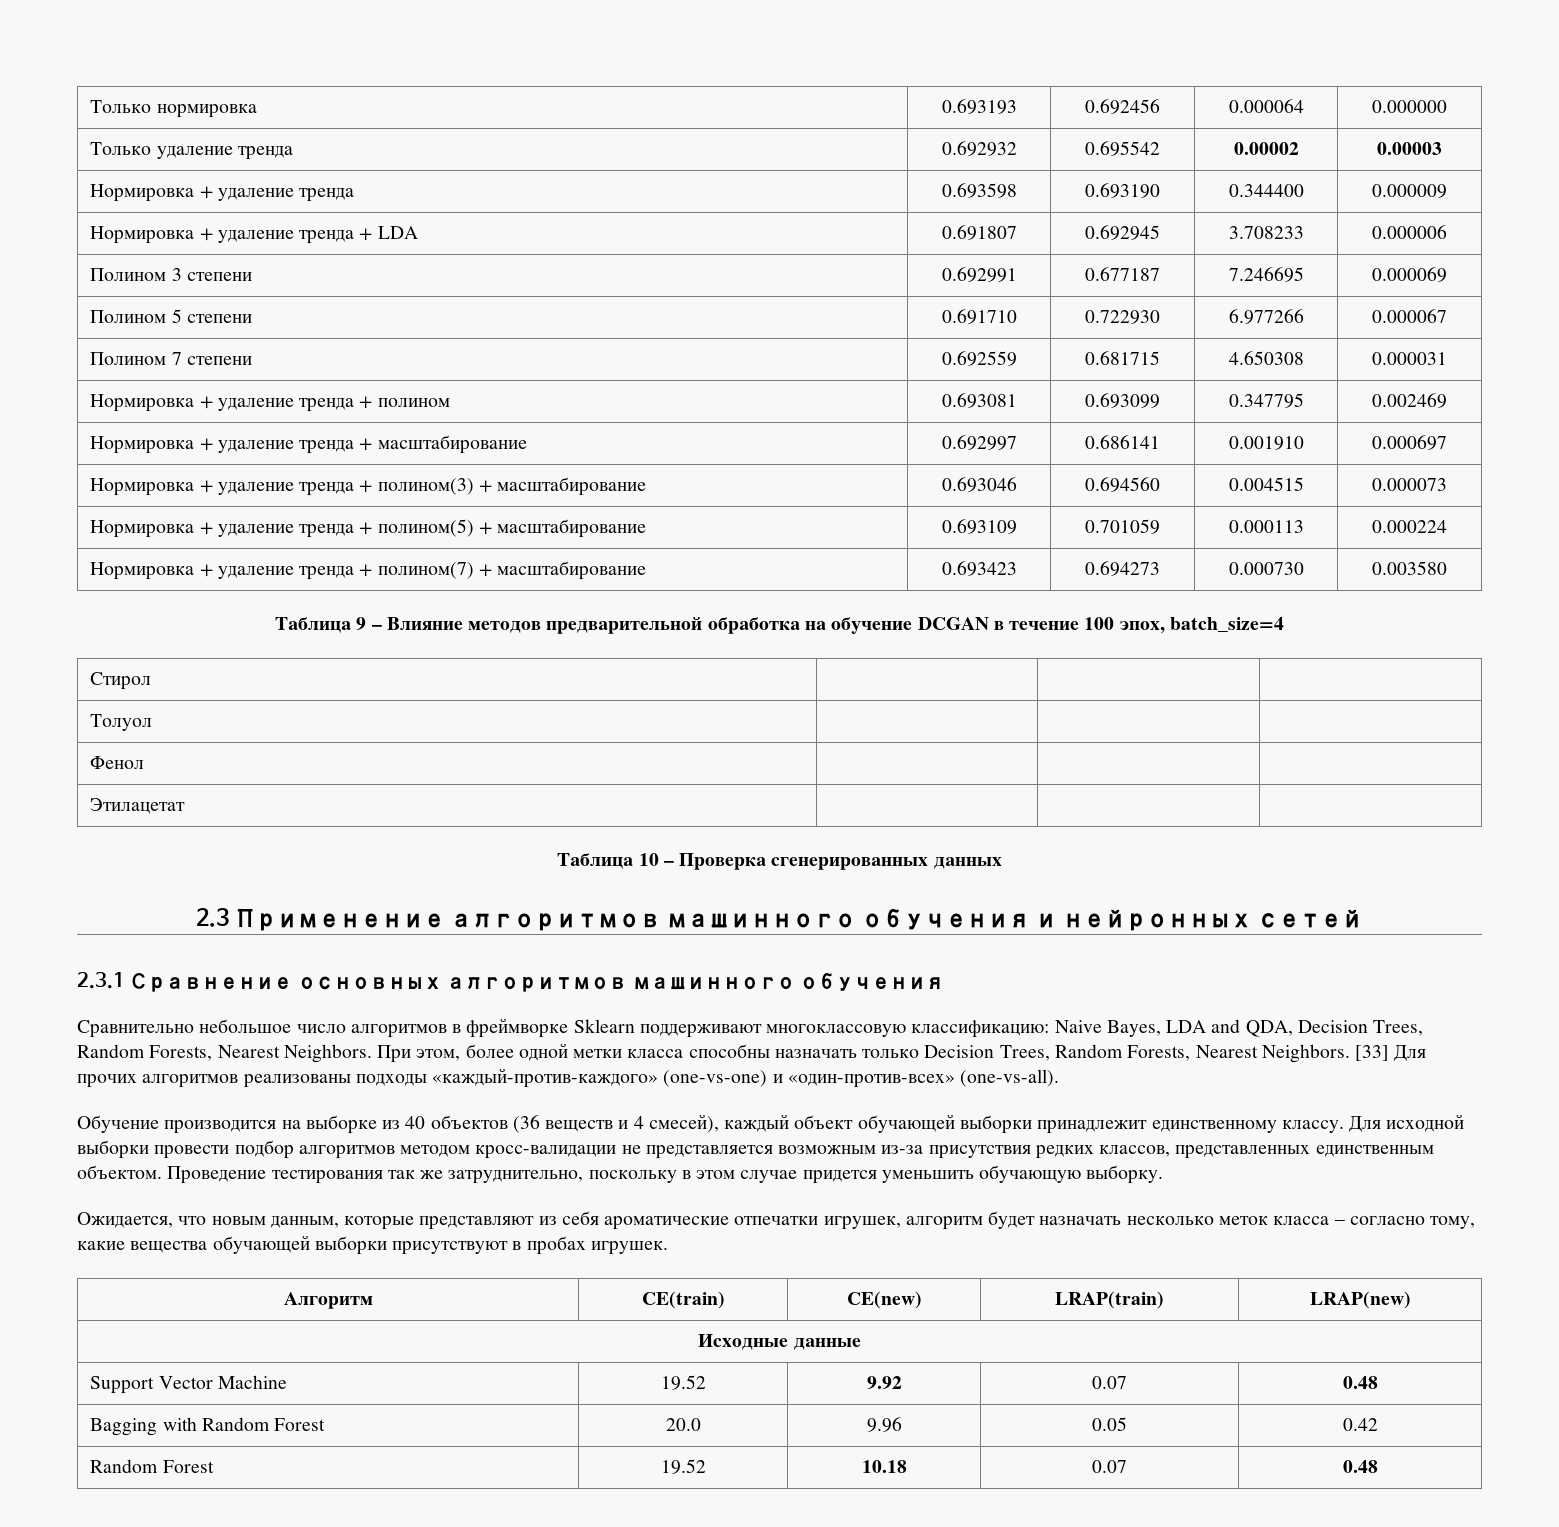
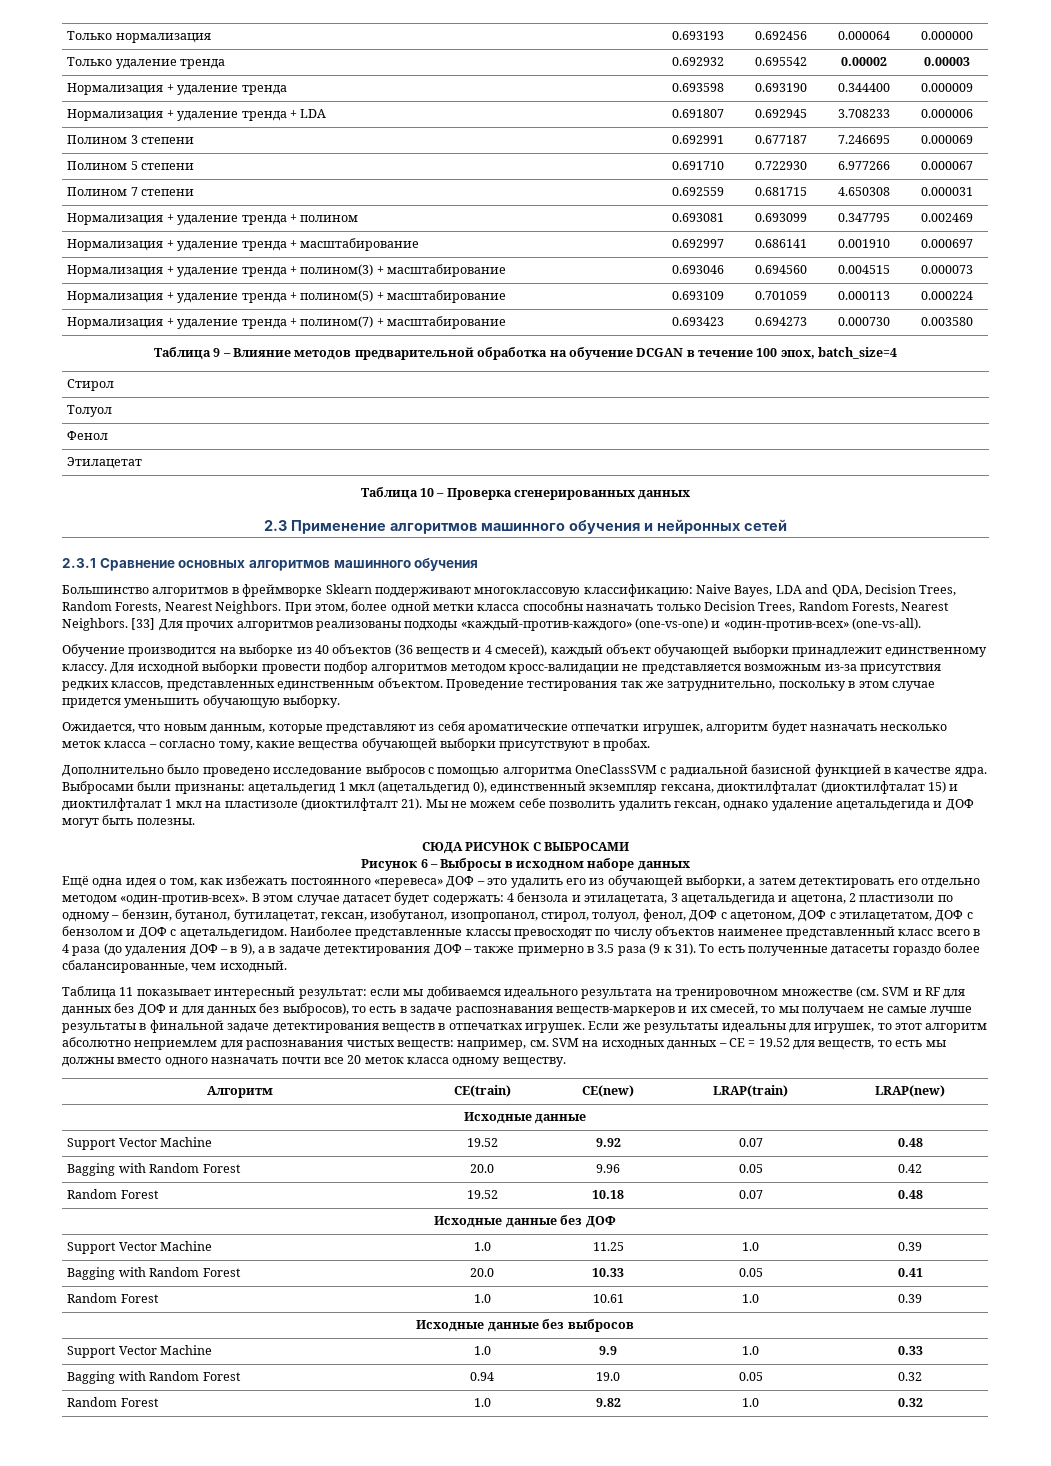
[90,100,257,118] Только нормировка -> [67,31,211,43] Только нормализация
[90,184,195,202] Нормировка -> [67,83,164,95] Нормализация
[90,226,195,244] Нормировка -> [67,109,164,121] Нормализация
[90,394,195,412] Нормировка -> [67,213,164,225] Нормализация
[90,436,195,454] Нормировка -> [67,239,164,251] Нормализация
[90,478,195,496] Нормировка -> [67,265,164,277] Нормализация
[90,520,195,538] Нормировка -> [67,291,164,303] Нормализация
[90,562,195,580] Нормировка -> [67,317,164,329] Нормализация
[77,1019,346,1038] Сравнительно небольшое число -> [62,585,149,594] Большинство
[526,1236,668,1255] пробах игрушек. -> [603,738,651,751] [62,764,987,777] [62,781,959,794] [62,798,974,811] [62,815,195,828] [421,842,630,854] [361,858,690,871] [62,875,980,888] [62,892,953,905] [62,909,973,922] [62,926,980,939] [62,943,981,956] [62,960,287,973] [62,986,966,999] [62,1003,973,1016] [62,1020,988,1033] [62,1037,946,1050] [62,1055,566,1067] пробах. // Дополнительно было проведено исследование выбросов с помощью алгоритма OneClassSVM с радиальной базисной функцией в качестве ядра. Выбросами были признаны: ацетальдегид 1 мкл (ацетальдегид 0), единственный экземпляр гексана, диоктилфталат (диоктилфталат 15) и диоктилфталат 1 мкл на пластизоле (диоктилфталт 21). Мы не можем себе позволить удалить гексан, однако удаление ацетальдегида и ДОФ могут быть полезны. // СЮДА РИСУНОК С ВЫБРОСАМИ // Рисунок 6 – Выбросы в исходном наборе данных // Ещё одна идея о том, как избежать постоянного «перевеса» ДОФ – это удалить его из обучающей выборки, а затем детектировать его отдельно методом «один-против-всех». В этом случае датасет будет содержать: 4 бензола и этилацетата, 3 ацетальдегида и ацетона, 2 пластизоли по одному – бензин, бутанол, бутилацетат, гексан, изобутанол, изопропанол, стирол, толуол, фенол, ДОФ с ацетоном, ДОФ с этилацетатом, ДОФ с бензолом и ДОФ с ацетальдегидом. Наиболее представленные классы превосходят по числу объектов наименее представленный класс всего в 4 раза (до удаления ДОФ – в 9), а в задаче детектирования ДОФ – также примерно в 3.5 раза (9 к 31). То есть полученные датасеты гораздо более сбалансированные, чем исходный. // Таблица 11 показывает интересный результат: если мы добиваемся идеального результата на тренировочном множестве (см. SVM и RF для данных без ДОФ и для данных без выбросов), то есть в задаче распознавания веществ-маркеров и их смесей, то мы получаем не самые лучше результаты в финальной задаче детектирования веществ в отпечатках игрушек. Если же результаты идеальны для игрушек, то этот алгоритм абсолютно неприемлем для распознавания чистых веществ: например, см. SVM на исходных данных – CE = 19.52 для веществ, то есть мы должны вместо одного назначать почти все 20 меток класса одному веществу.
(1378, 1466) none -> [434,1215,616,1228] [67,1241,213,1254] [473,1242,491,1251] [592,1242,624,1251] [742,1242,759,1251] [898,1242,922,1251] [67,1267,241,1280] [470,1268,494,1277] [592,1268,624,1277] [738,1268,763,1277] [897,1268,923,1277] [67,1293,159,1303] [473,1294,491,1303] [592,1294,624,1303] [742,1294,759,1303] [898,1294,922,1303] [416,1319,634,1332] [67,1345,213,1358] [473,1346,491,1355] [599,1346,617,1355] [742,1346,759,1355] [897,1346,923,1355] [67,1371,241,1384] [470,1372,494,1381] [596,1372,620,1381] [738,1372,763,1381] [898,1372,922,1381] [67,1397,159,1407] [473,1398,491,1407] [595,1398,621,1407] [742,1398,759,1407] [897,1398,923,1407] // Исходные данные без ДОФ // Support Vector Machine | 1.0 | 11.25 | 1.0 | 0.39 // Bagging with Random Forest | 20.0 | 10.33 | 0.05 | 0.41 // Random Forest | 1.0 | 10.61 | 1.0 | 0.39 // Исходные данные без выбросов // Support Vector Machine | 1.0 | 9.9 | 1.0 | 0.33 // Bagging with Random Forest | 0.94 | 19.0 | 0.05 | 0.32 // Random Forest | 1.0 | 9.82 | 1.0 | 0.32

